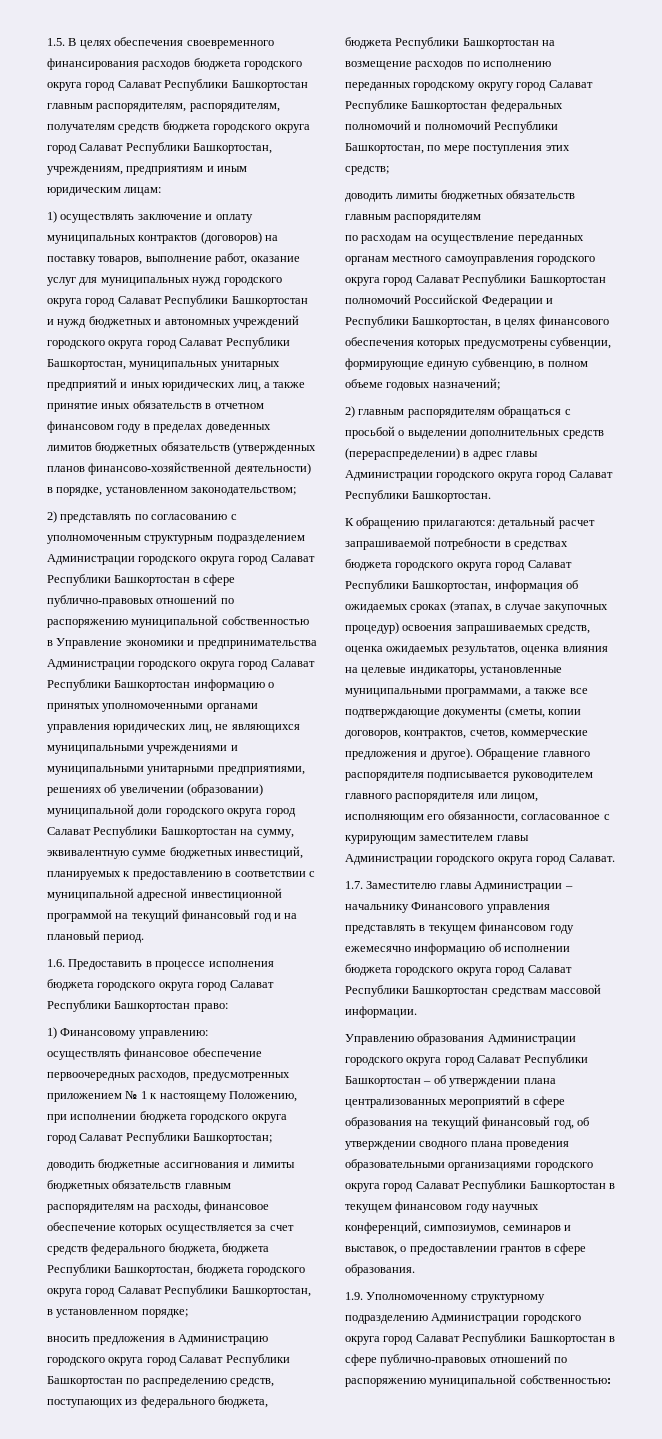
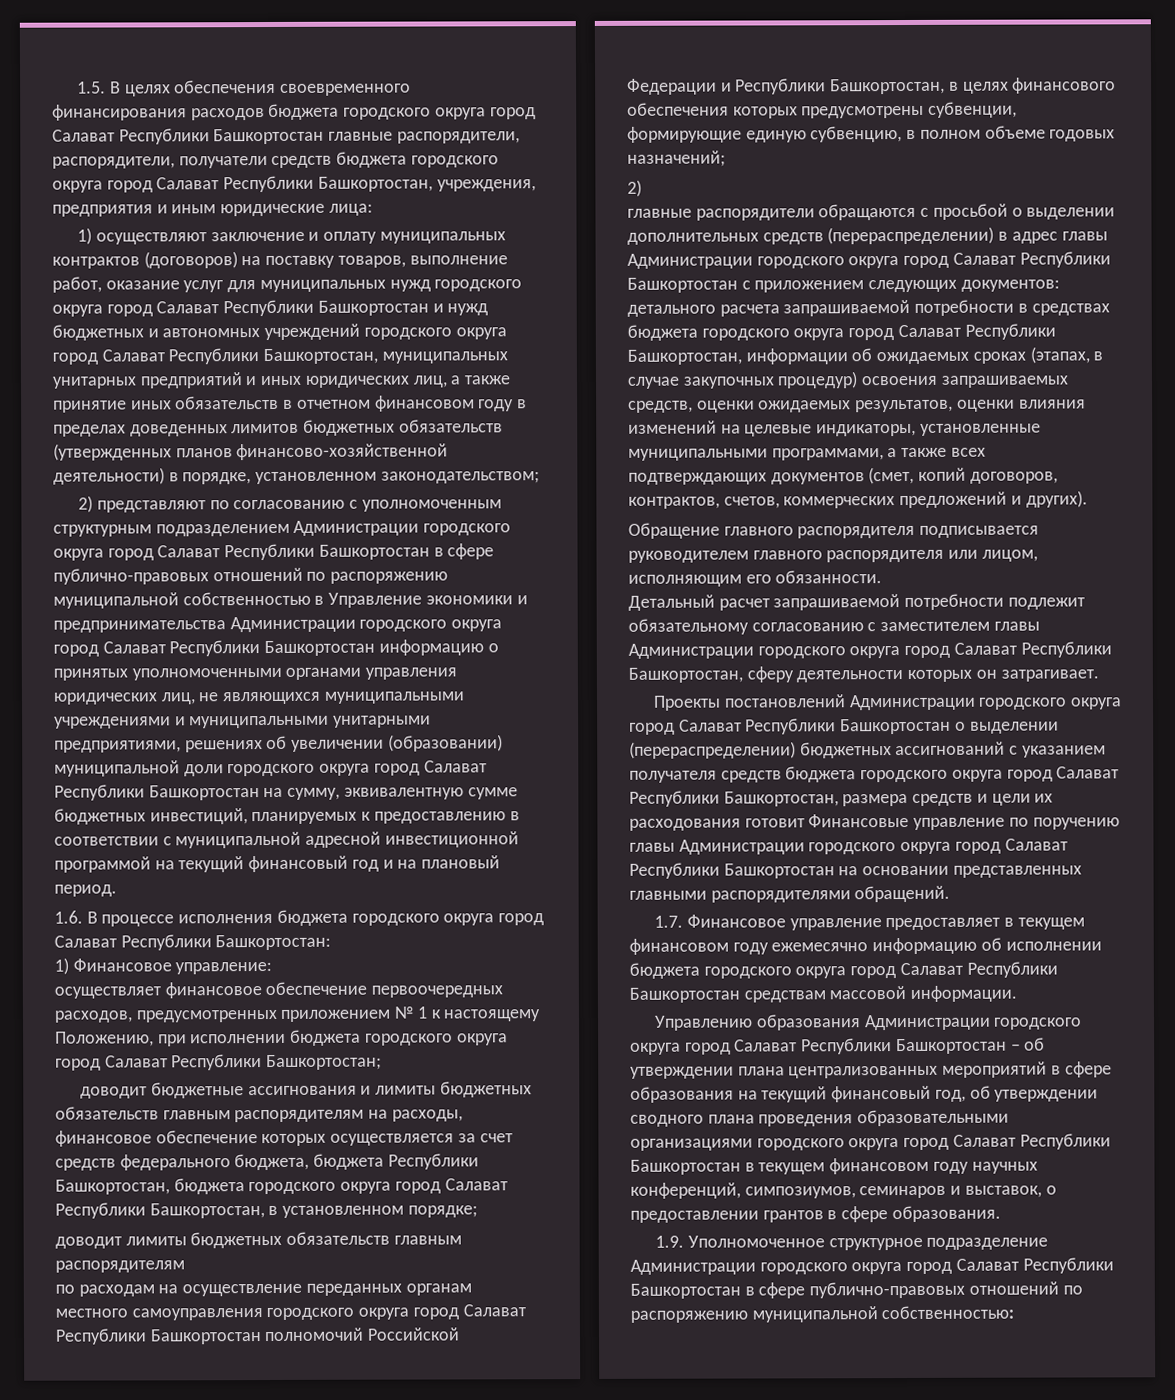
[47,103,280,112] [47,121,310,133] [47,142,273,154] [47,166,248,175] [47,187,162,196] [47,211,135,223] главным распорядителям, распорядителям, получателям средств бюджета городского округа город Салават Республики Башкортостан, учреждениям, предприятиям и иным юридическим лицам: // 1) осуществлять -> [328,131,520,144] [52,151,499,169] [52,175,536,193] [52,203,373,217] [77,227,207,245] главные распорядители, распорядители, получатели средств бюджета городского округа город Салават Республики Башкортостан, учреждения, предприятия и иным юридические лица: // 1) осуществляют
[60,514,132,523] представлять -> [96,500,206,513] представляют
[68,959,152,970] Предоставить в -> [86,911,98,924] В
[114,1001,228,1012] [47,1027,208,1039] [47,1051,121,1060] Башкортостан право: // 1) Финансовому управлению: // осуществлять -> [215,934,332,951] [54,957,273,975] [54,986,161,999] Башкортостан: // 1) Финансовое управление: // осуществляет
[47,1162,95,1171] доводить -> [80,1086,148,1099] доводит
[47,1334,269,1345] [47,1354,290,1366] [47,1376,275,1387] [47,1396,269,1408] [345,37,556,49] [345,61,552,70] [345,80,593,91] [345,100,563,112] [345,120,559,133] [345,143,570,154] [345,166,389,175] [345,193,393,202] вносить предложения в Администрацию городского округа город Салават Республики Башкортостан по распределению средств, поступающих из федерального бюджета, бюджета Республики Башкортостан на возмещение расходов по исполнению переданных городскому округу город Салават Республике Башкортостан федеральных полномочий и полномочий Республики Башкортостан, по мере поступления этих средств; // доводить -> [55,1236,122,1249] доводит
[358,406,562,418] главным распорядителям обращаться -> [627,203,917,221] // главные распорядители обращаются
[412,491,492,502] [345,516,595,529] Башкортостан. // К обращению прилагаются: детальный расчет -> [627,277,1060,293] [627,304,780,317] Башкортостан с приложением следующих документов: детального расчета
[494,580,563,592] информация -> [745,348,848,365] информации
[345,646,383,655] оценка -> [696,400,755,413] оценки
[521,646,608,655] оценка влияния -> [956,399,1086,412] [628,420,717,434] оценки влияния изменений
[569,688,588,694] [345,706,582,718] [345,730,589,739] [345,748,473,760] все подтверждающие документы (сметы, копии договоров, контрактов, счетов, коммерческие предложения и другое). -> [950,447,986,457] [628,466,1058,485] [628,490,1088,509] всех подтверждающих документов (смет, копий договоров, контрактов, счетов, коммерческих предложений и других). //
[447,811,610,823] [345,835,416,844] обязанности, согласованное с курирующим -> [775,570,883,584] [628,593,1085,611] [628,618,877,635] обязанности. // Детальный расчет запрашиваемой потребности подлежит обязательному согласованию с
[568,854,615,862] [345,881,573,892] [345,902,550,913] [345,925,416,934] Салават. // 1.7. Заместителю главы Администрации – начальнику Финансового управления представлять -> [953,641,1112,658] [628,666,1099,683] [653,694,1122,711] [629,718,1059,735] [629,741,1106,759] [629,766,1120,783] [629,790,1054,807] [629,813,1120,831] [629,838,1068,855] [629,862,1082,879] [629,885,951,903] [654,914,1001,931] Салават Республики Башкортостан, сферу деятельности которых он затрагивает. // Проекты постановлений Администрации городского округа город Салават Республики Башкортостан о выделении (перераспределении) бюджетных ассигнований с указанием получателя средств бюджета городского округа город Салават Республики Башкортостан, размера средств и цели их расходования готовит Финансовые управление по поручению главы Администрации городского округа город Салават Республики Башкортостан на основании представленных главными распорядителями обращений. // 1.7. Финансовое управление предоставляет
[366,1292,545,1303] [345,1315,428,1324] Уполномоченному структурному подразделению -> [687,1235,1049,1251] Уполномоченное структурное подразделение

